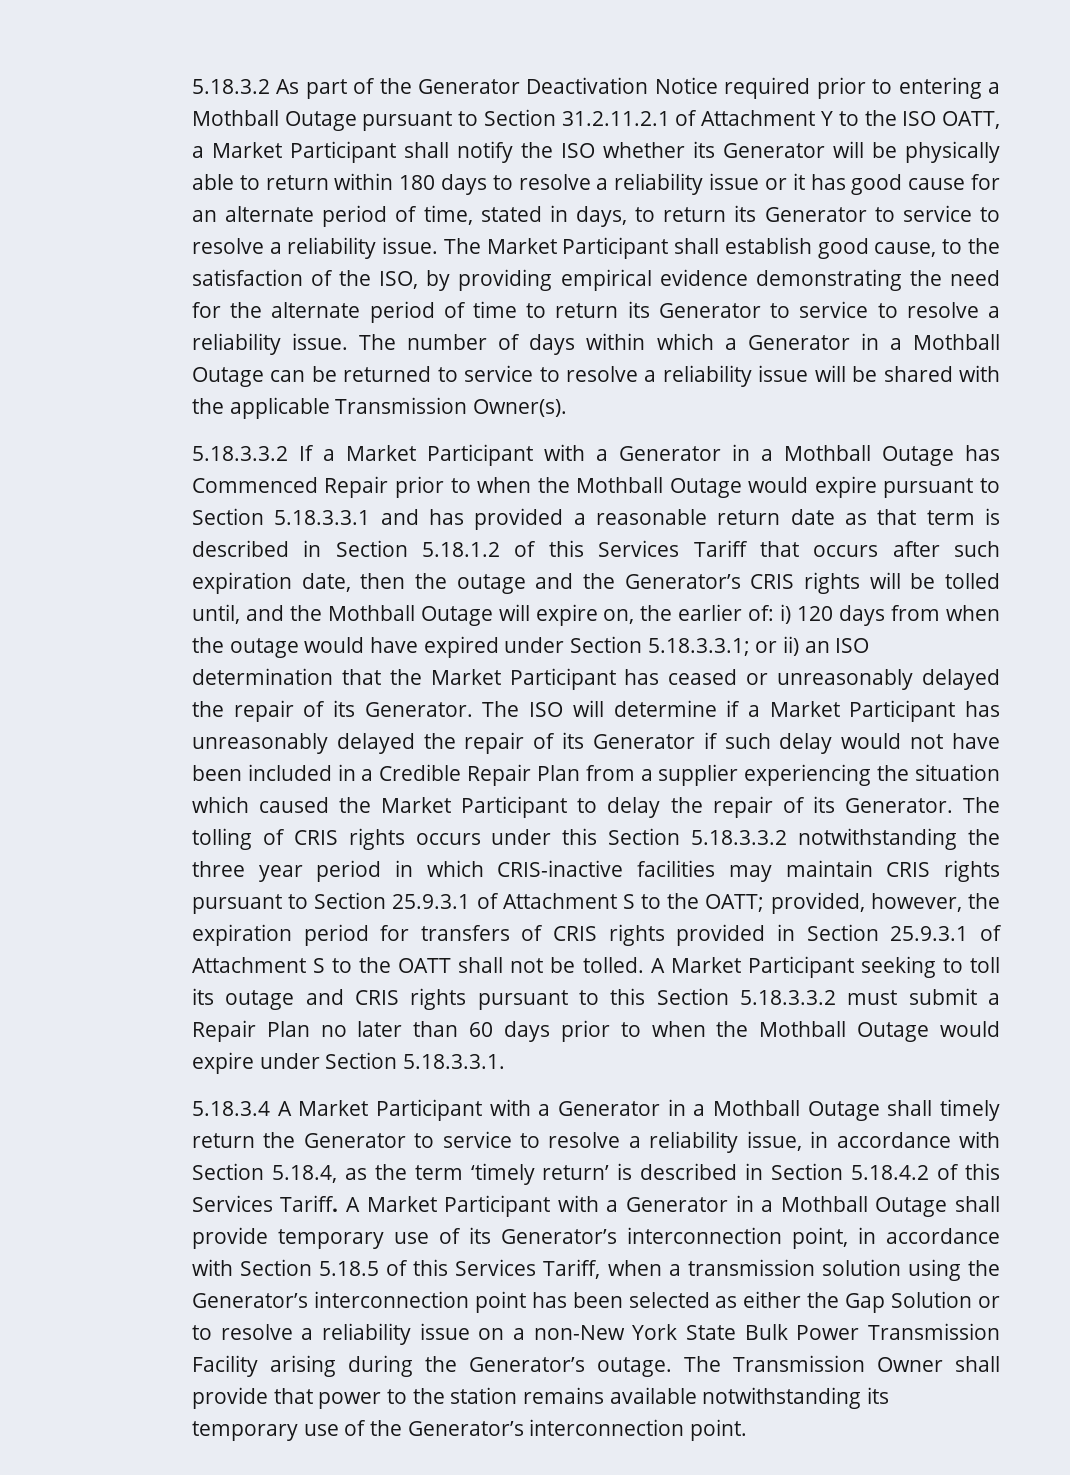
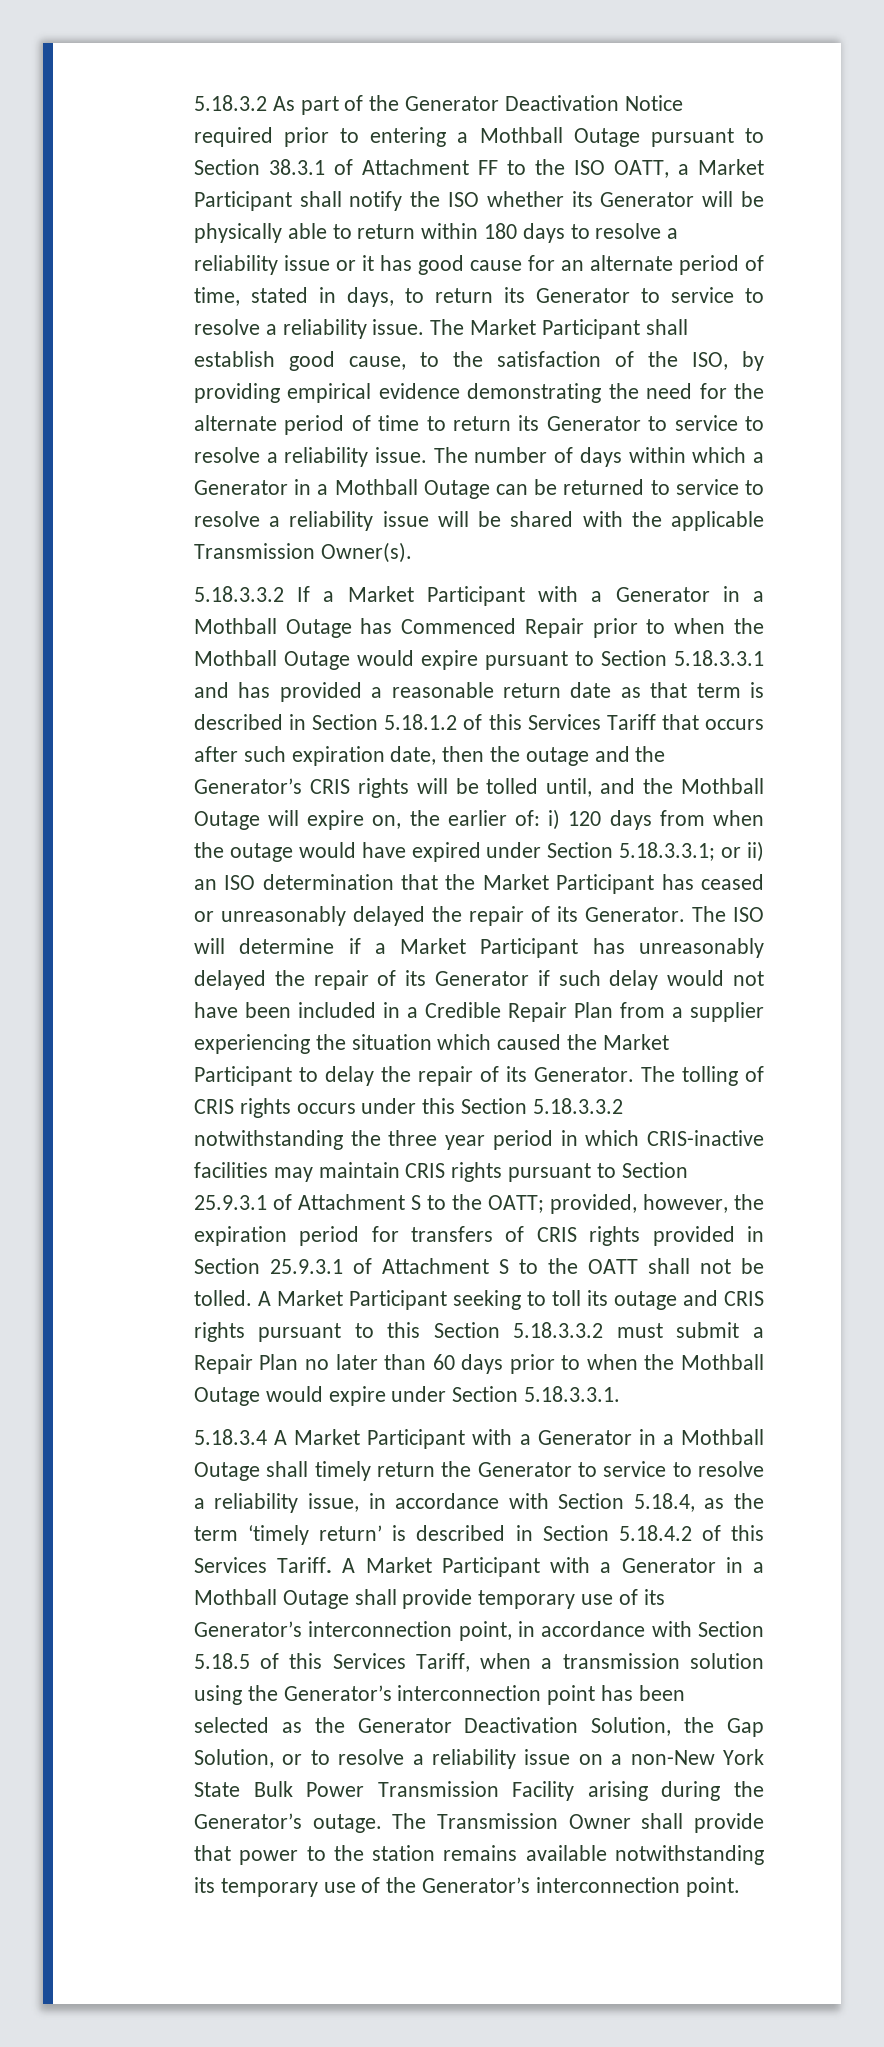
[561,110,833,126] 31.2.11.2.1 of Attachment Y -> [268,159,498,175] 38.3.1 of Attachment FF
[743,1291,802,1308] either -> [314,1717,672,1736] the Generator Deactivation Solution,
[891,1291,973,1308] Solution -> [193,1749,274,1768] Solution,

